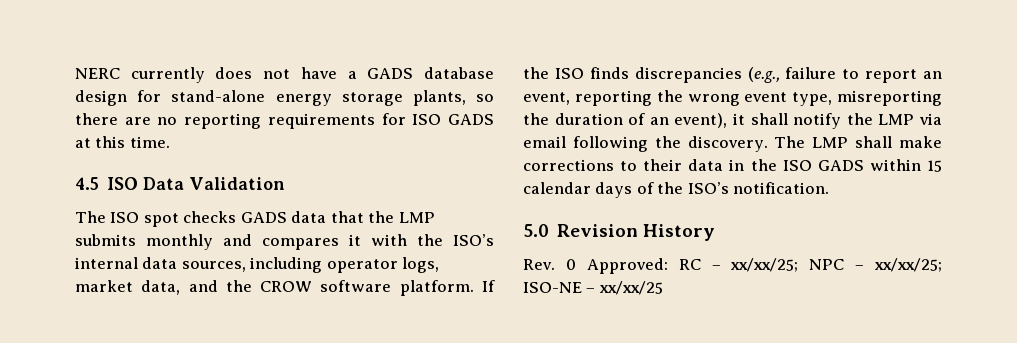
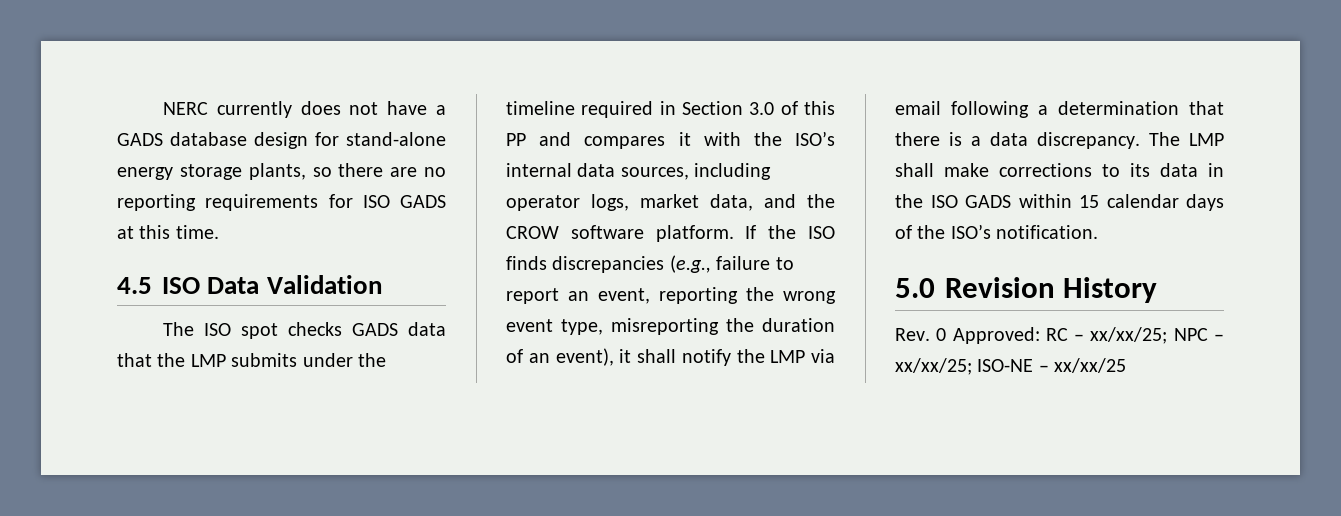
[146,234,213,250] monthly -> [302,353,386,367] [506,101,835,118] [506,133,526,146] under the timeline required in Section 3.0 of this PP
[654,136,768,152] the discovery. -> [1038,101,1224,115] [895,132,1140,149] a determination that there is a data discrepancy.
[643,159,683,171] their -> [1130,163,1150,177] its

